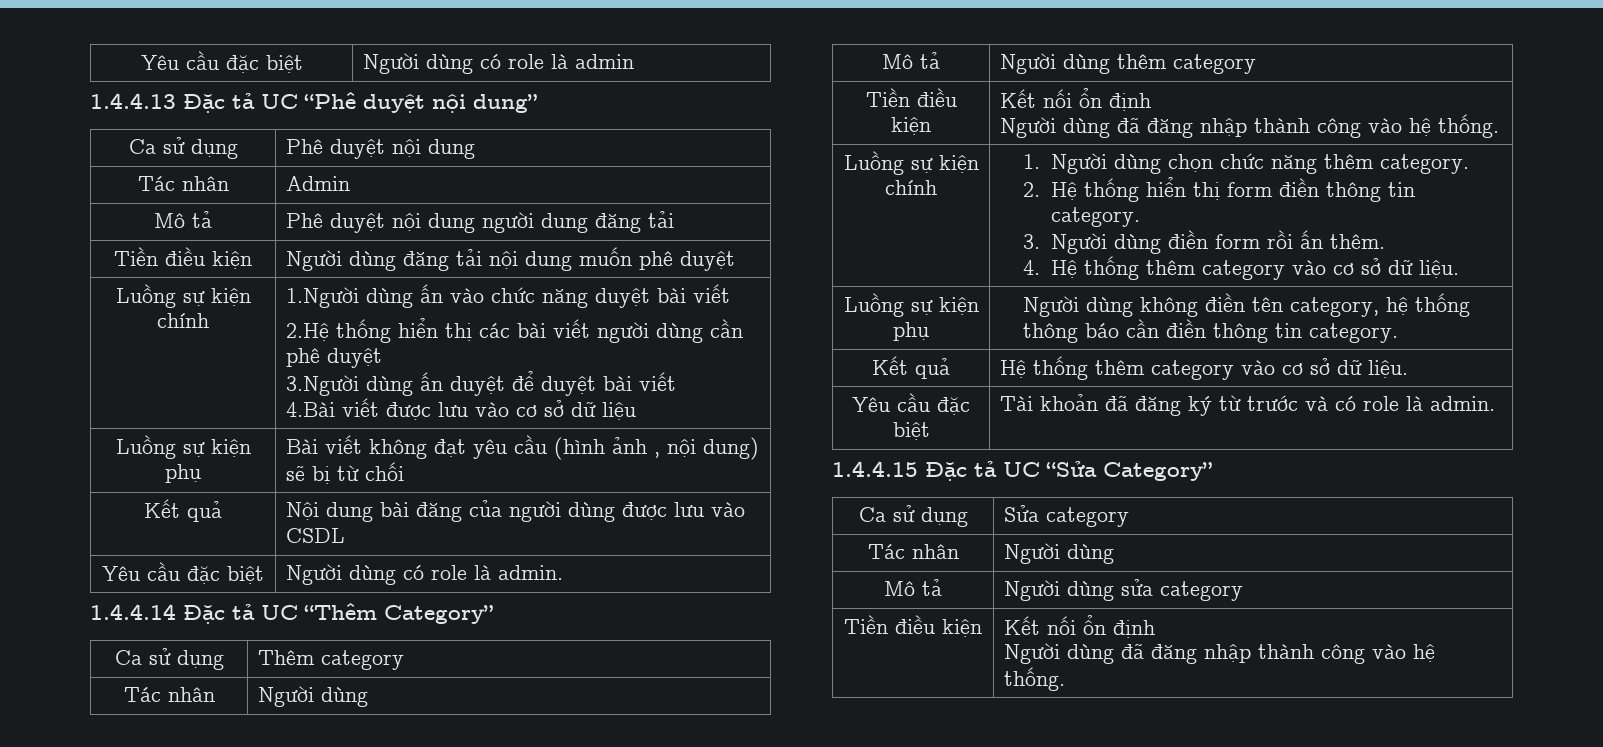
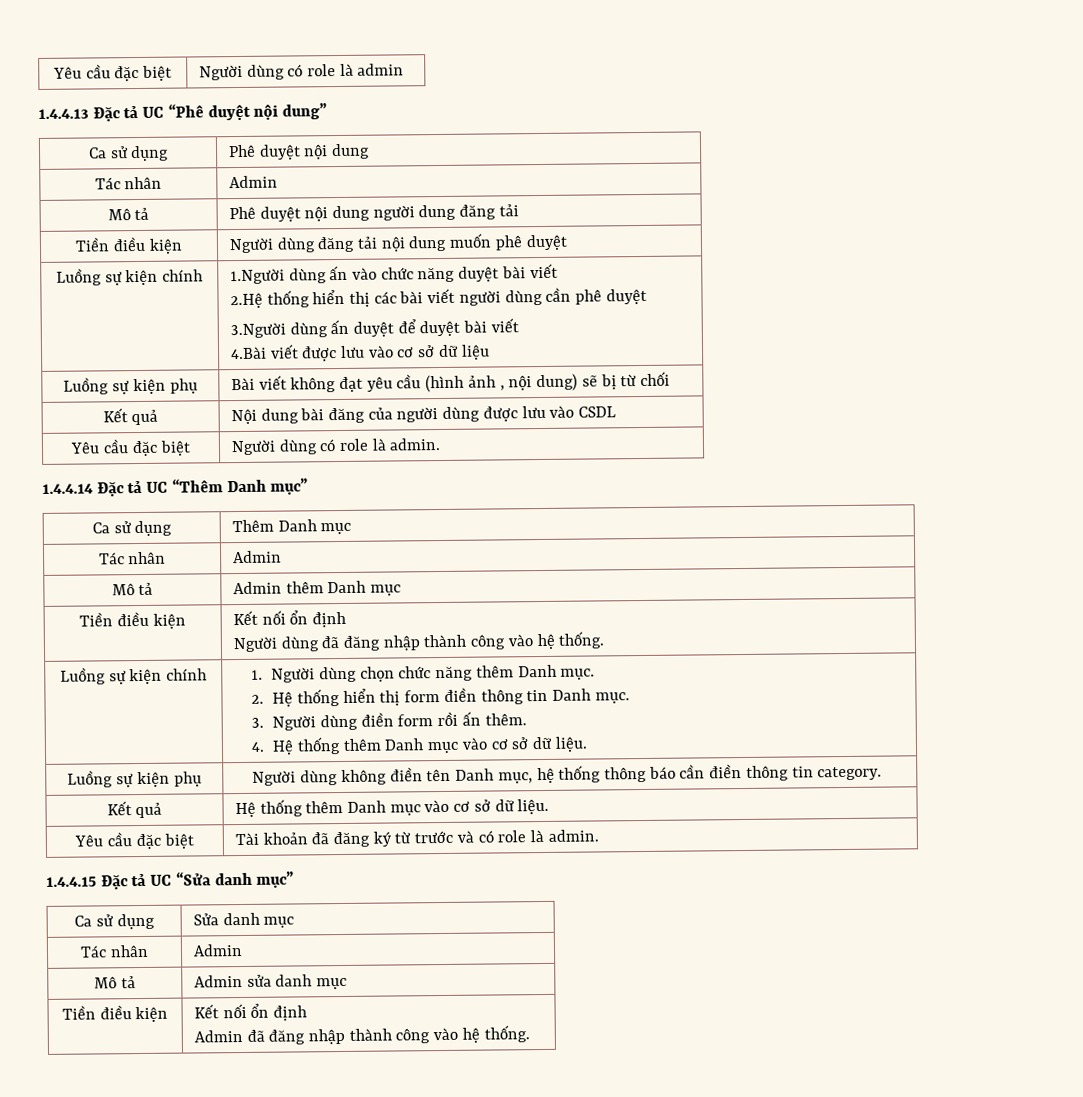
[384,605,493,624] Category” -> [226,478,309,495] Danh mục”
[321,650,405,670] [123,687,215,702] [258,686,369,707] [882,52,940,69] [1000,53,1257,74] category // Tác nhân | Người dùng // Mô tả | Người dùng thêm category -> [277,519,352,535] [98,551,167,565] [232,550,282,564] [111,582,154,596] [232,580,401,596] Danh mục // Tác nhân | Admin // Mô tả | Admin thêm Danh mục
[1380,154,1470,174] category. -> [517,664,596,680] Danh mục.
[1051,207,1141,227] category. -> [552,688,630,704] Danh mục.
[1202,260,1286,280] category -> [384,738,460,754] Danh mục
[1290,297,1380,317] category, -> [455,768,533,784] Danh mục,
[1151,360,1235,380] category -> [346,800,421,816] Danh mục
[1103,462,1212,481] Category” -> [214,871,295,888] danh mục”
[1046,507,1130,527] [867,544,959,559] [1004,543,1115,564] [884,579,942,596] [1004,579,1244,601] [844,615,982,637] [1004,615,1156,638] [1004,643,1115,664] category // Tác nhân | Người dùng // Mô tả | Người dùng sửa category // Tiền điều kiện | Kết nối ổn định // Người dùng -> [222,912,295,928] [80,944,149,958] [192,943,243,957] [94,976,136,989] [193,974,347,990] [61,1005,169,1023] [193,1003,307,1021] [193,1029,243,1043] danh mục // Tác nhân | Admin // Mô tả | Admin sửa danh mục // Tiền điều kiện | Kết nối ổn định // Admin

